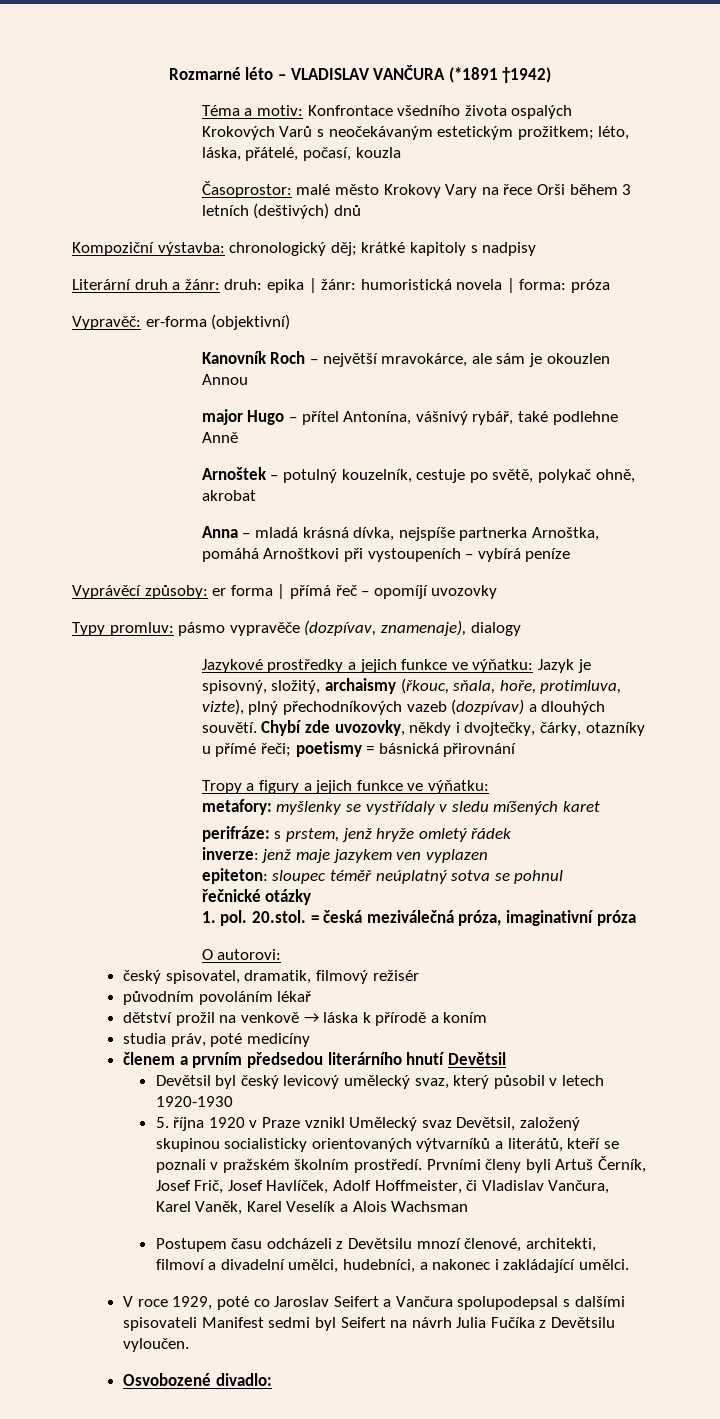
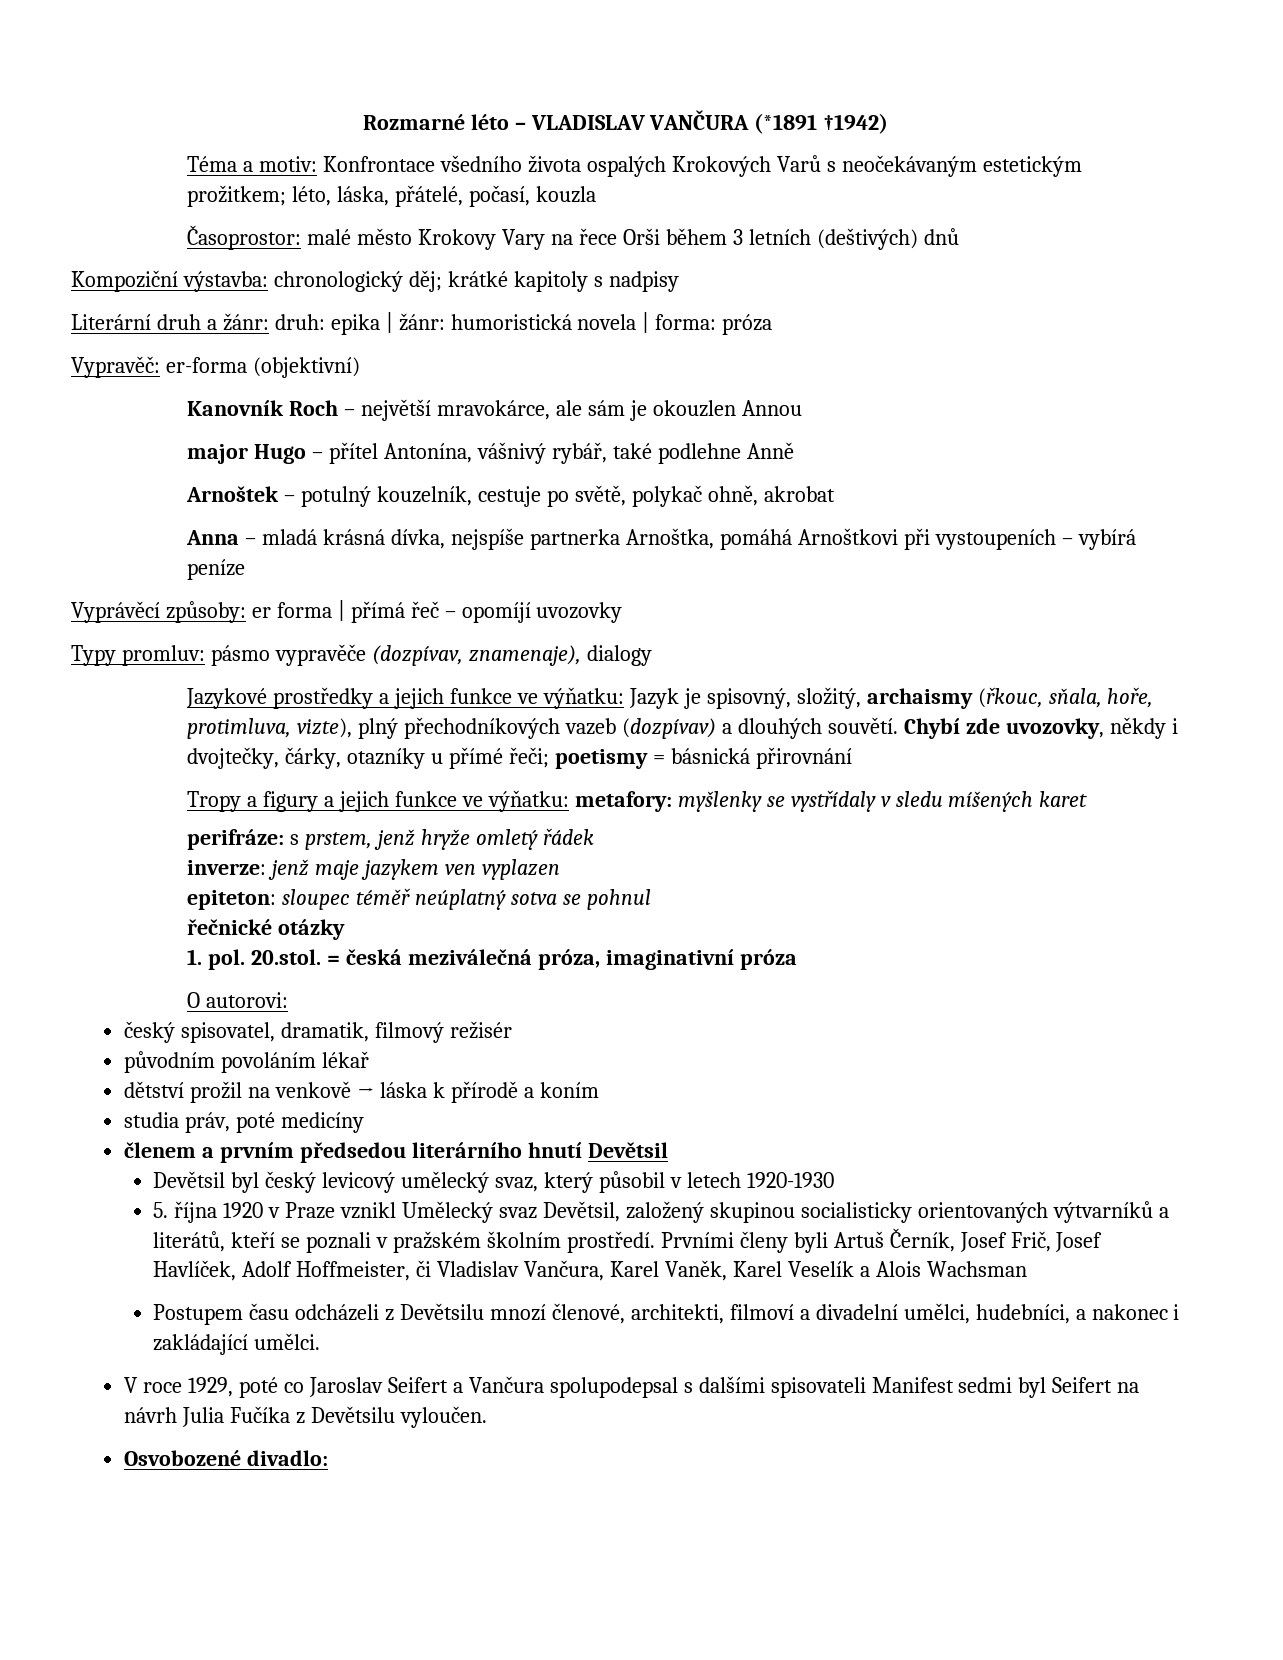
(490, 787) // -> (569, 801) none

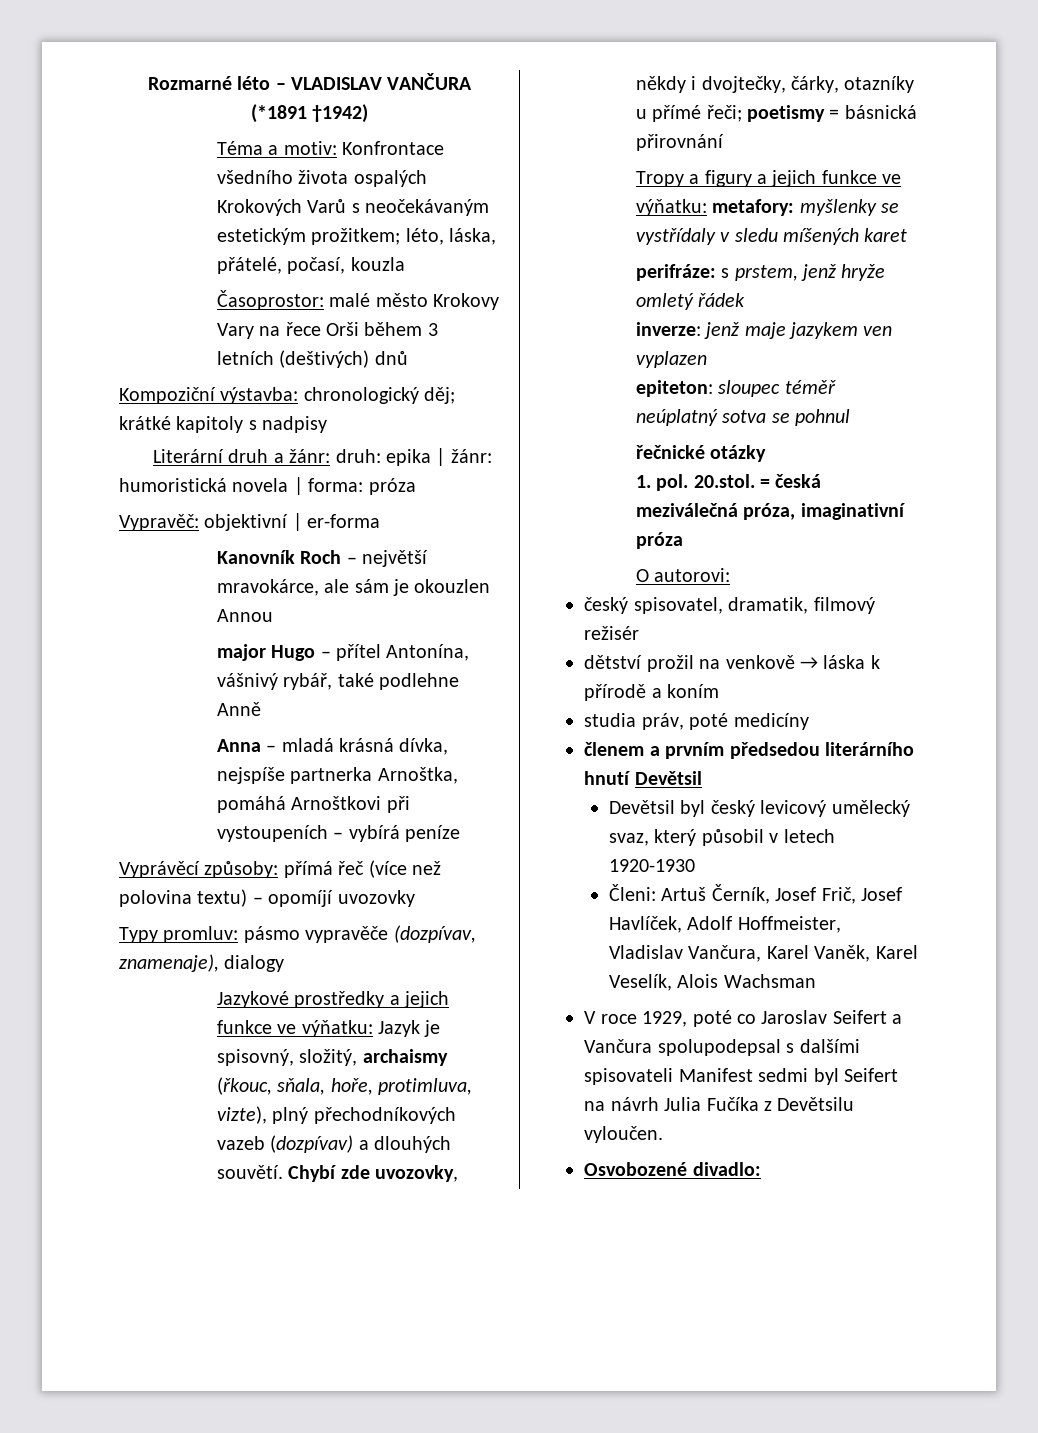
(160, 367) none -> [204,513,302,531] objektivní |
[252,357,360,378] (objektivní) -> (381, 521) none
[186,485,835,507] // Arnoštek – potulný kouzelník, cestuje po světě, polykač ohně, akrobat -> (261, 709) none
[251,600,439,623] er forma | přímá řeč -> [283,860,441,878] [119,889,248,907] přímá řeč (více než polovina textu)
[124,1051,370,1073] // původním povoláním lékař -> (640, 633) none
[153,1201,1169,1223] [153,1231,828,1253] 5. října 1920 v Praze vznikl Umělecký svaz Devětsil, založený skupinou socialisticky orientovaných výtvarníků a literátů, kteří se poznali v pražském školním prostředí. Prvními členy byli -> [608,884,656,901] Členi:
[416,1260,432,1277] či -> (841, 924) none
[787,1261,870,1277] Veselík a -> [608,974,672,991] Veselík,
[153,1303,1180,1325] [153,1333,321,1355] // Postupem času odcházeli z Devětsilu mnozí členové, architekti, filmoví a divadelní umělci, hudebníci, a nakonec i zakládající umělci. -> (816, 981) none

